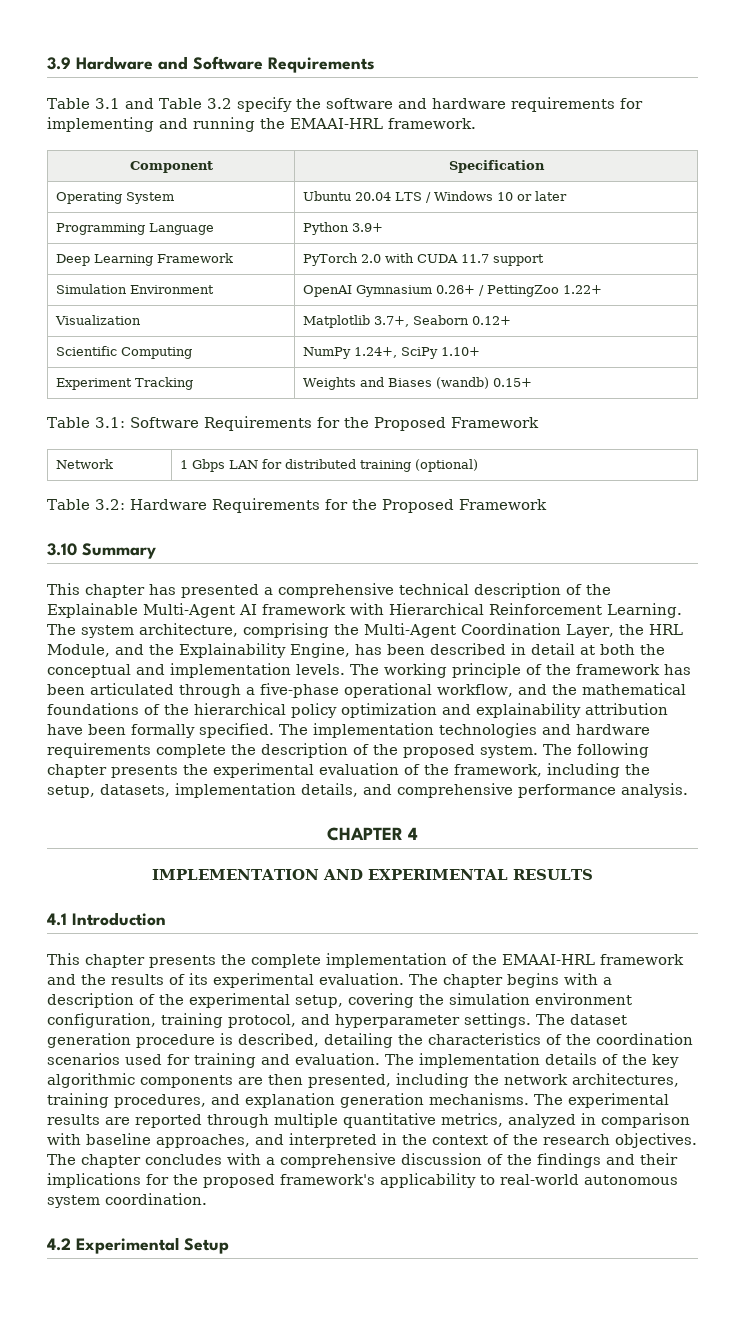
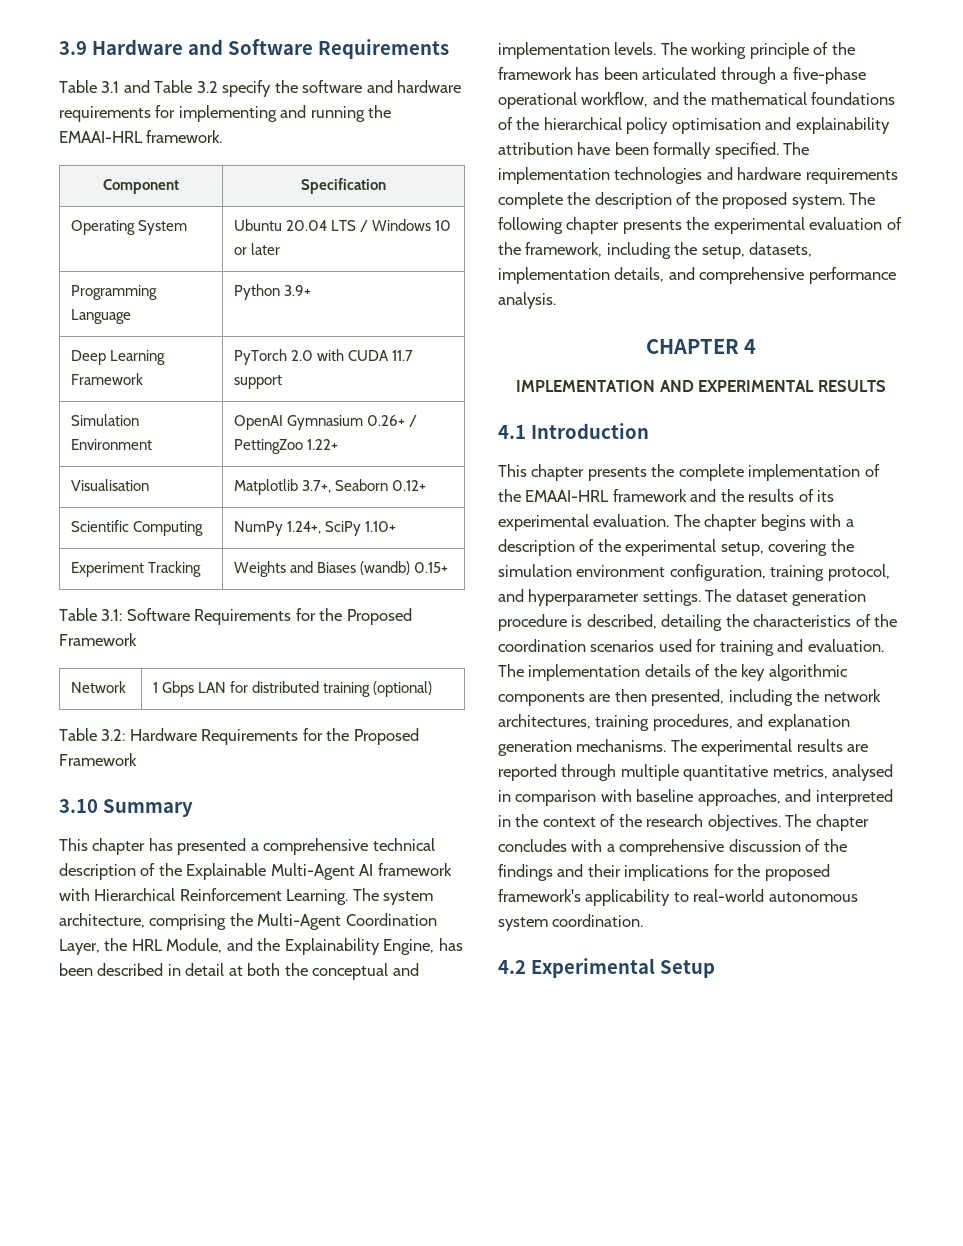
[54,315,141,325] Visualization -> [70,479,149,491] Visualisation
[341,703,437,718] optimization -> [671,118,761,134] optimisation
[508,1114,576,1128] analyzed -> [832,764,894,781] analysed

